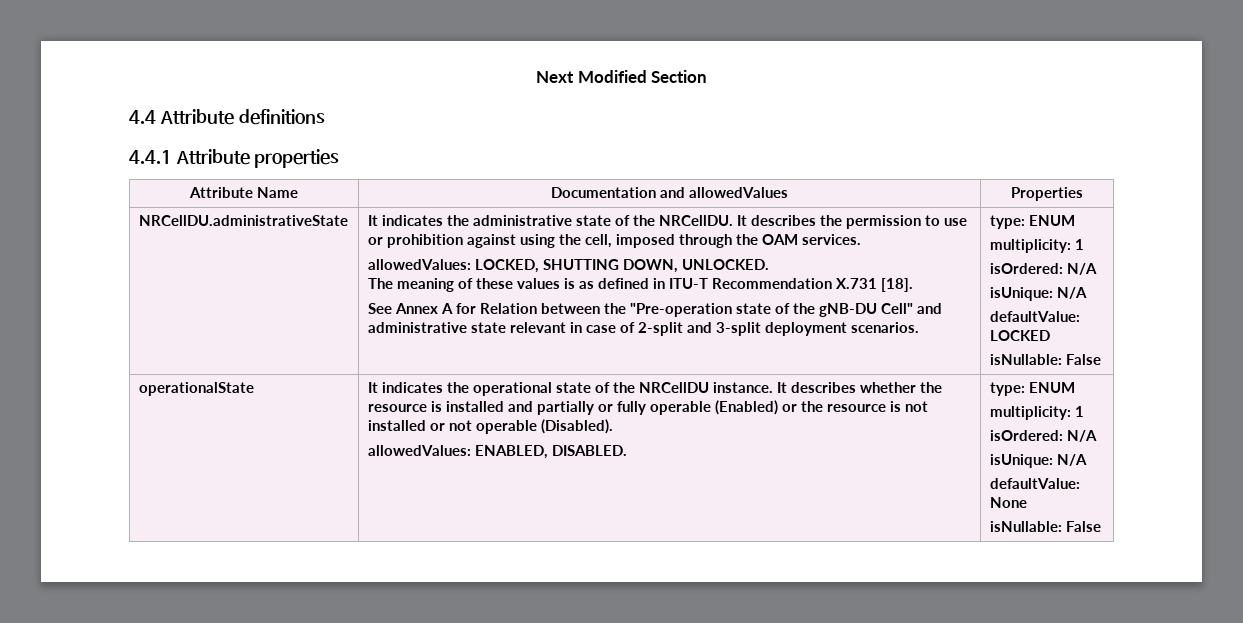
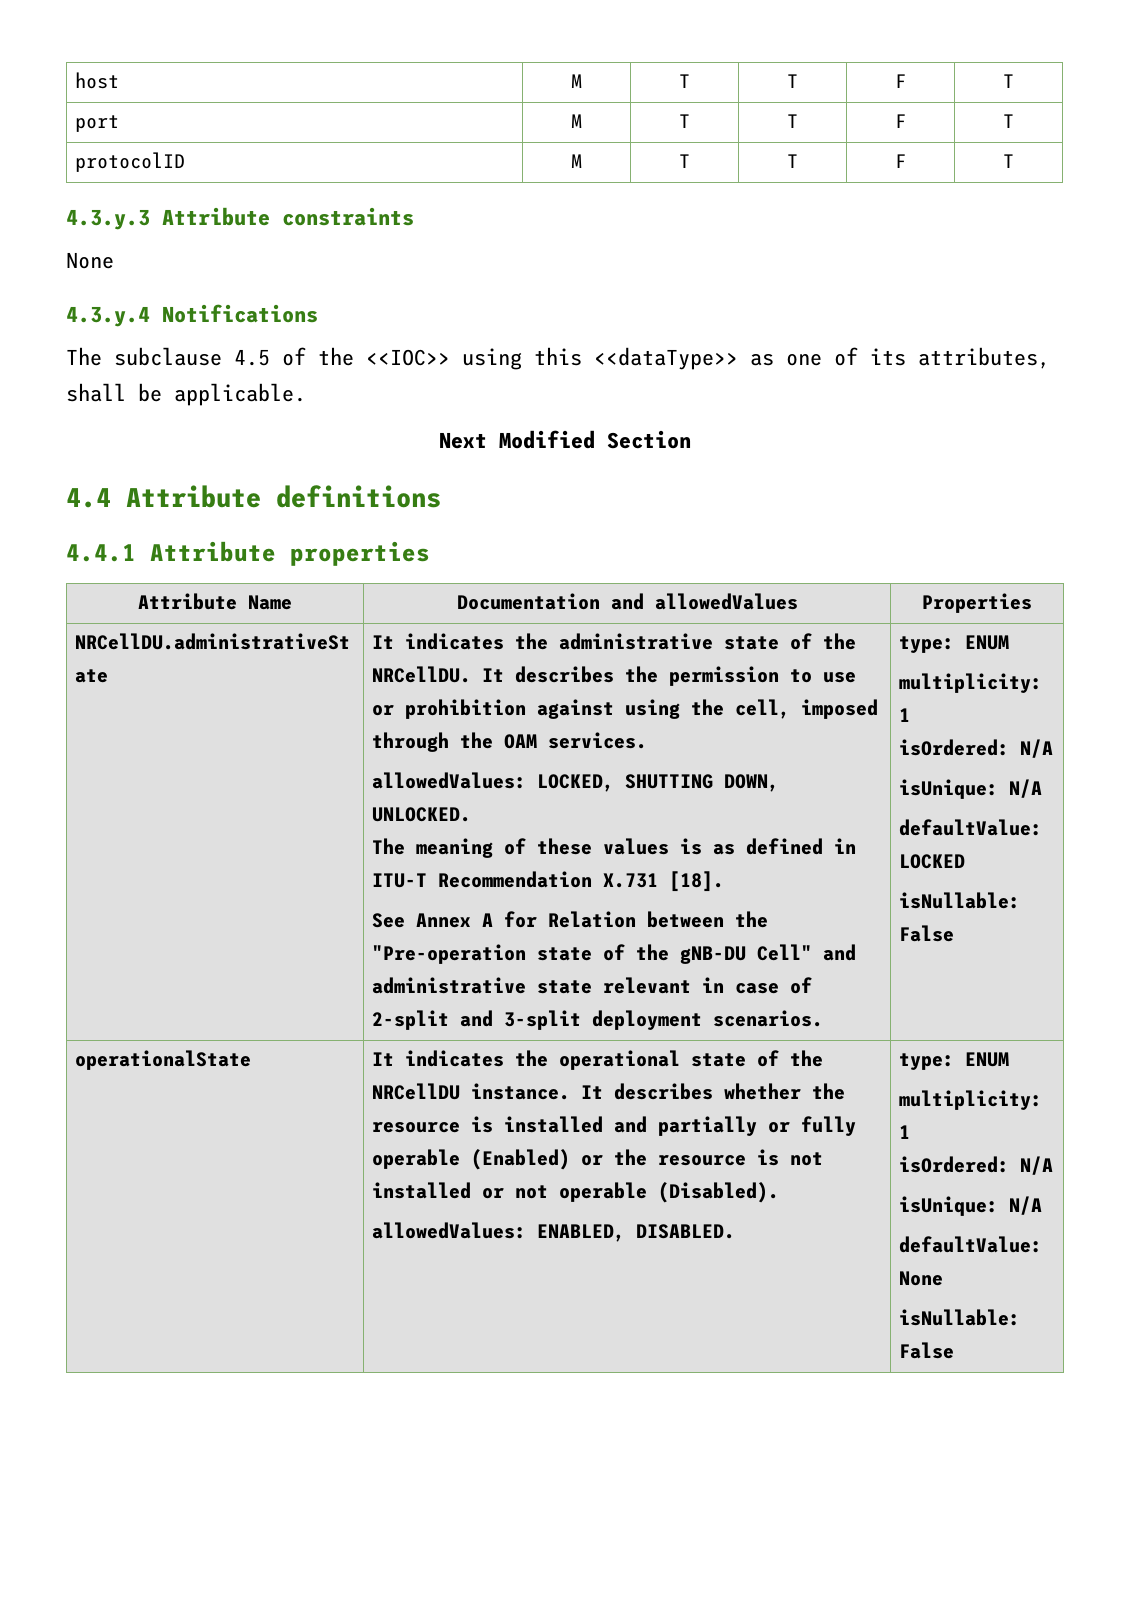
(536, 77) none -> [75,72,120,89] [571,74,582,88] [679,74,690,88] [787,74,798,88] [895,74,906,88] [1003,74,1014,88] [75,115,120,132] [571,114,582,128] [679,114,690,128] [787,114,798,128] [895,114,906,128] [1003,114,1014,128] [75,152,186,172] [571,154,582,168] [679,154,690,168] [787,154,798,168] [895,154,906,168] [1003,154,1014,168] [66,207,414,230] [66,252,114,269] [66,304,318,327] [66,347,1050,370] [66,383,306,406] host | M | T | T | F | T // port | M | T | T | F | T // protocolID | M | T | T | F | T // 4.3.y.3 Attribute constraints // None // 4.3.y.4 Notifications // The subclause 4.5 of the <<IOC>> using this <<dataType>> as one of its attributes, shall be applicable. //

